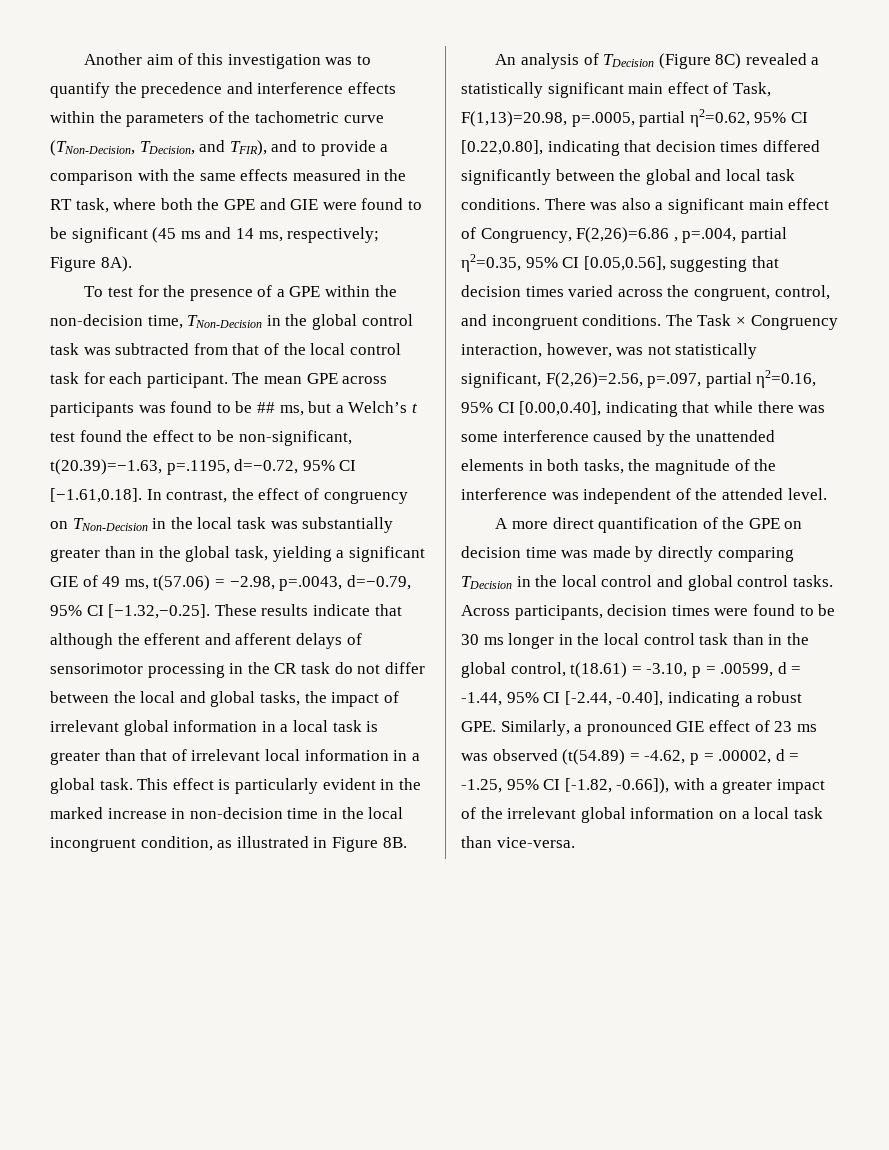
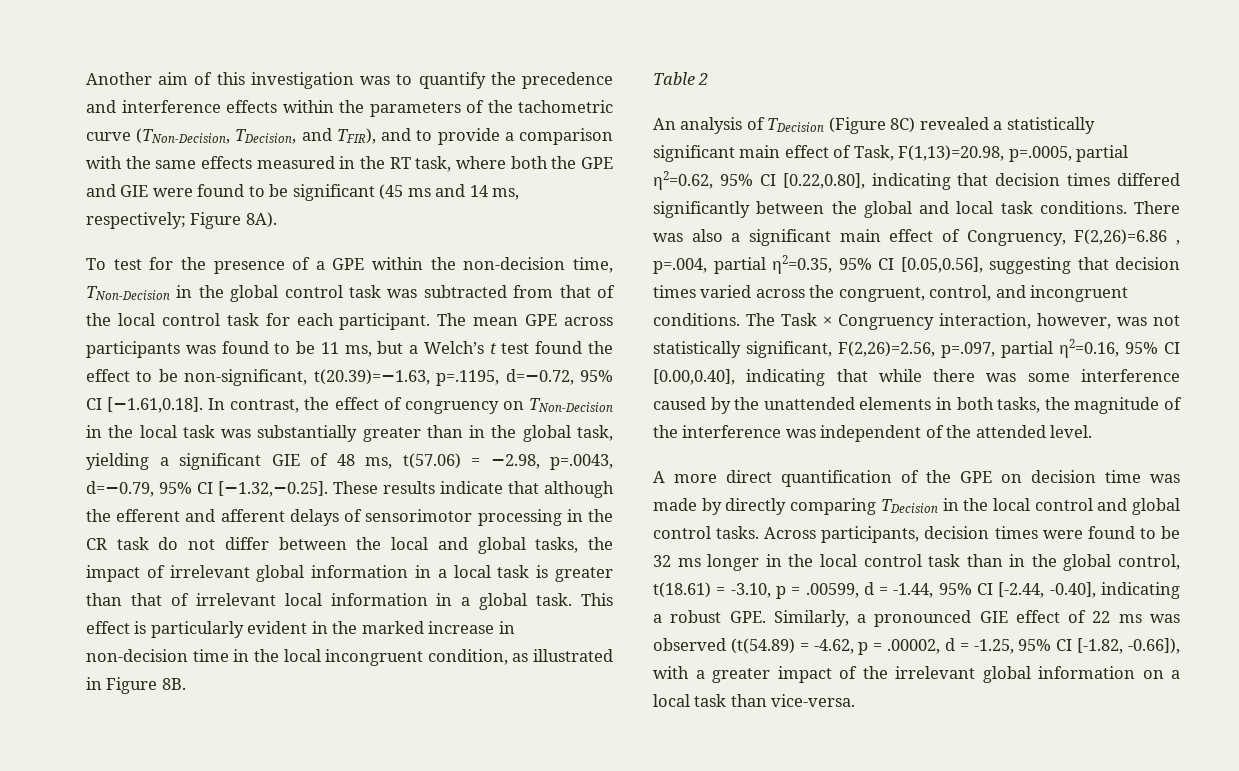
[256,402,275,413] ## -> [320,342,339,354] 11
[102,576,121,587] 49 -> [336,454,355,466] 48
(407, 842) none -> [653,72,709,85] // Table 2
[461,634,479,645] 30 -> [653,555,671,567] 32
[774,721,793,732] 23 -> [1092,611,1111,623] 22

